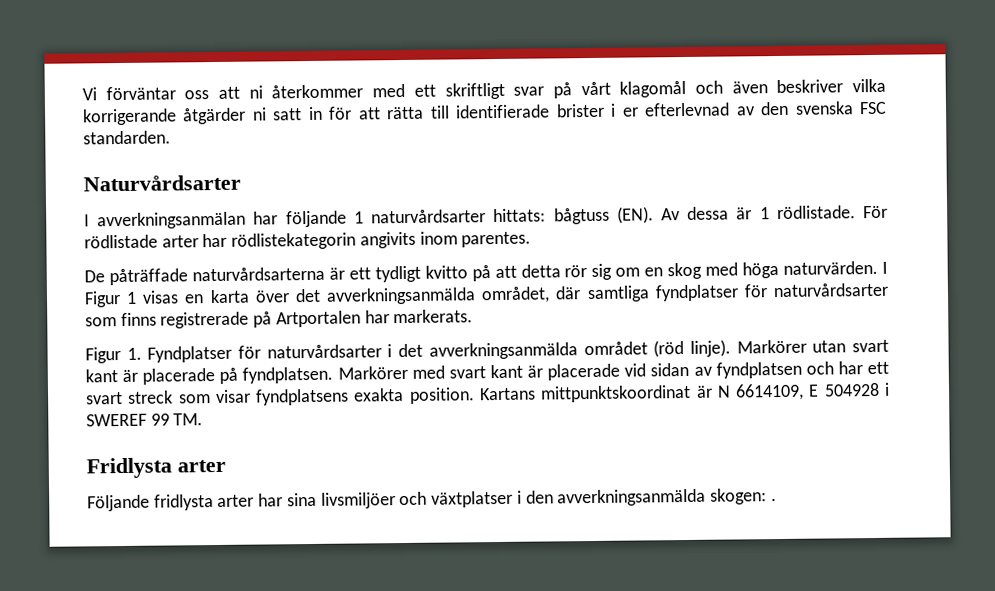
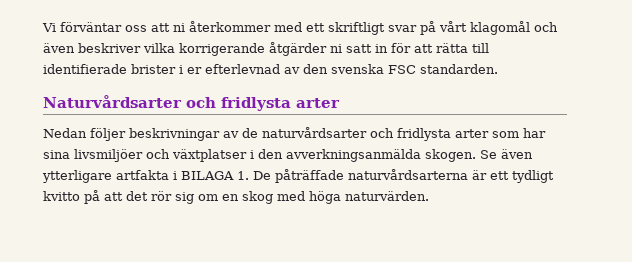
[84,205,888,230] [84,231,532,250] // I avverkningsanmälan har följande 1 naturvårdsarter hittats: bågtuss (EN). Av dessa är 1 rödlistade. För rödlistade arter har rödlistekategorin angivits inom parentes. // -> [186,97,340,111] [43,127,546,141] [43,149,533,162] [42,170,249,183] och fridlysta arter // Nedan följer beskrivningar av de naturvårdsarter och fridlysta arter som har sina livsmiljöer och växtplatser i den avverkningsanmälda skogen. Se även ytterligare artfakta i BILAGA 1.
[520,264,561,278] detta -> [126,191,148,201] det
[882,261,889,274] [84,282,889,308] [85,309,474,329] [85,339,890,364] [85,361,890,385] [86,382,891,406] [86,413,204,427] [86,457,226,479] [87,488,777,512] I Figur 1 visas en karta över det avverkningsanmälda området, där samtliga fyndplatser för naturvårdsarter som finns registrerade på Artportalen har markerats. // Figur 1. Fyndplatser för naturvårdsarter i det avverkningsanmälda området (röd linje). Markörer utan svart kant är placerade på fyndplatsen. Markörer med svart kant är placerade vid sidan av fyndplatsen och har ett svart streck som visar fyndplatsens exakta position. Kartans mittpunktskoordinat är N 6614109, E 504928 i SWEREF 99 TM. // Fridlysta arter // Följande fridlysta arter har sina livsmiljöer och växtplatser i den avverkningsanmälda skogen: . -> (429, 196) none

